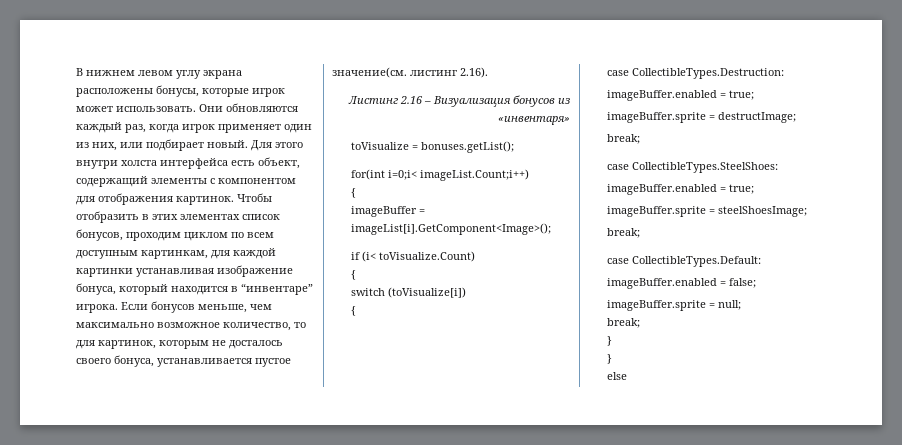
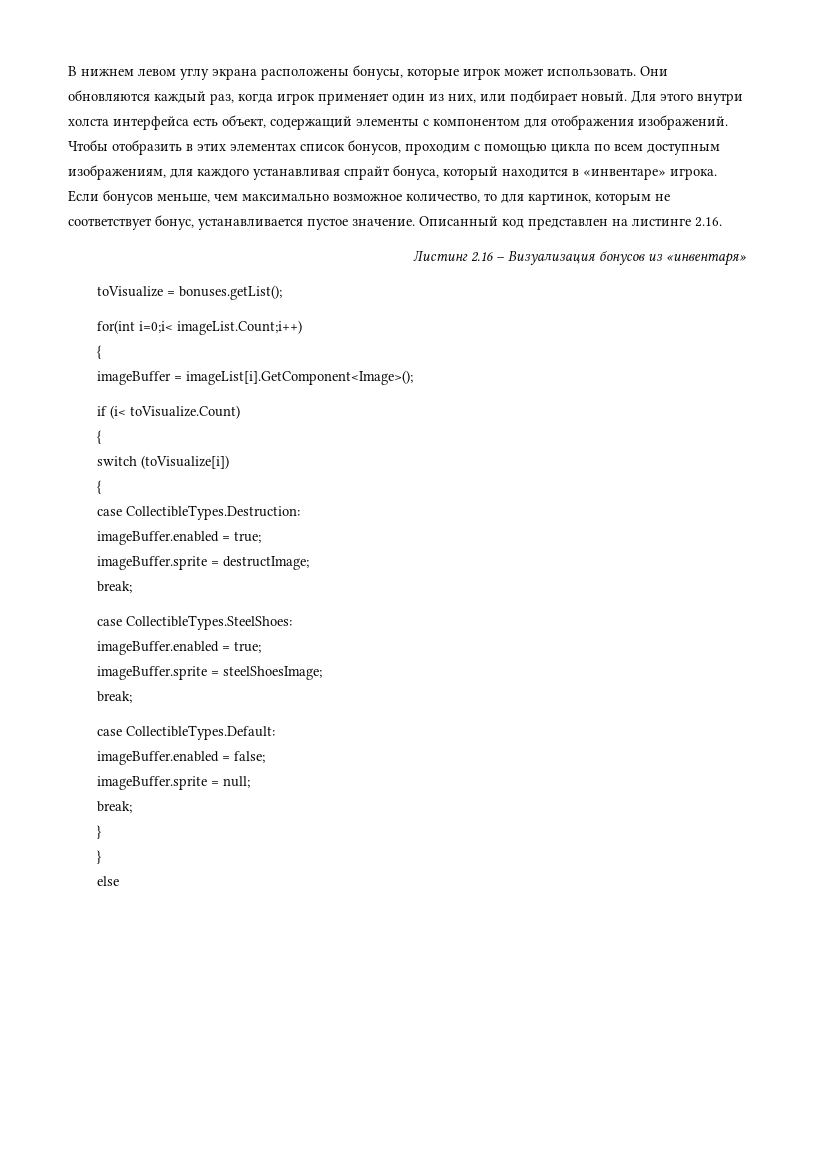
[176,196,234,205] картинок. -> [638,115,728,130] изображений.
[184,232,274,241] [76,248,276,259] [76,265,293,277] циклом по всем доступным картинкам, для каждой картинки устанавливая изображение -> [474,143,720,155] [68,165,390,180] с помощью цикла по всем доступным изображениям, для каждого устанавливая спрайт
[241,283,313,295] “инвентаре” -> [583,168,666,180] «инвентаре»
[229,340,283,349] [76,355,291,367] [332,67,488,78] досталось своего бонуса, устанавливается пустое значение(см. листинг 2.16). -> [68,215,722,230] соответствует бонус, устанавливается пустое значение. Описанный код представлен на листинге 2.16.

